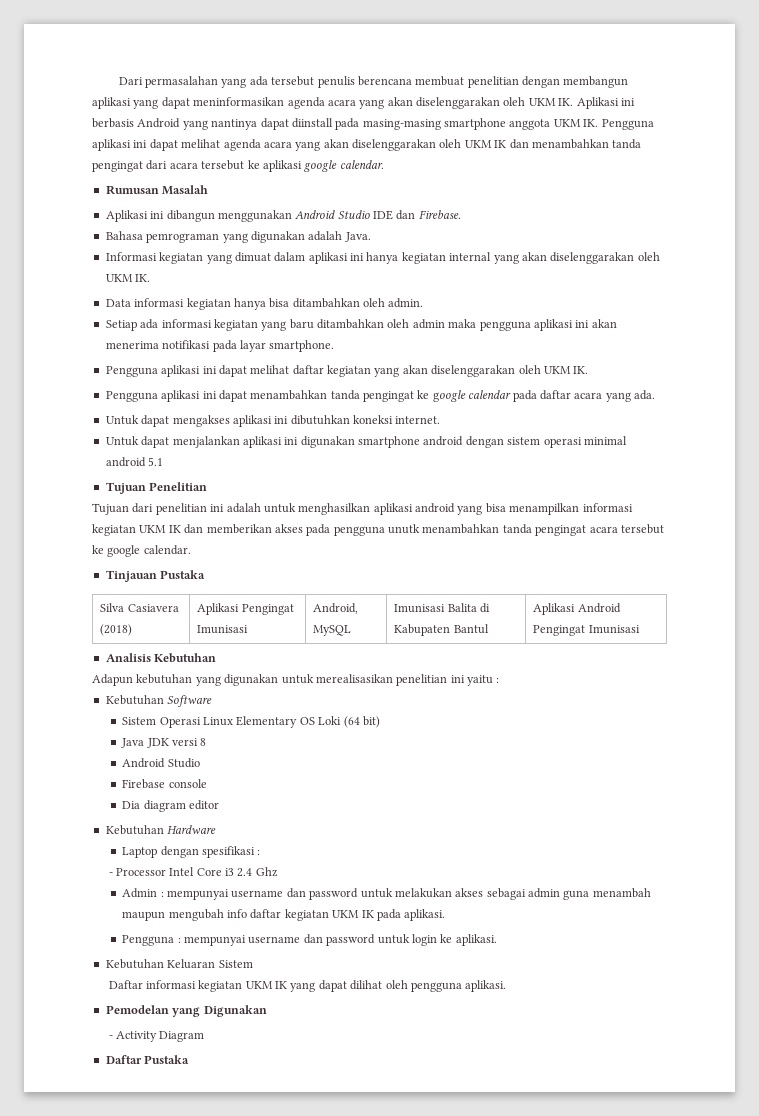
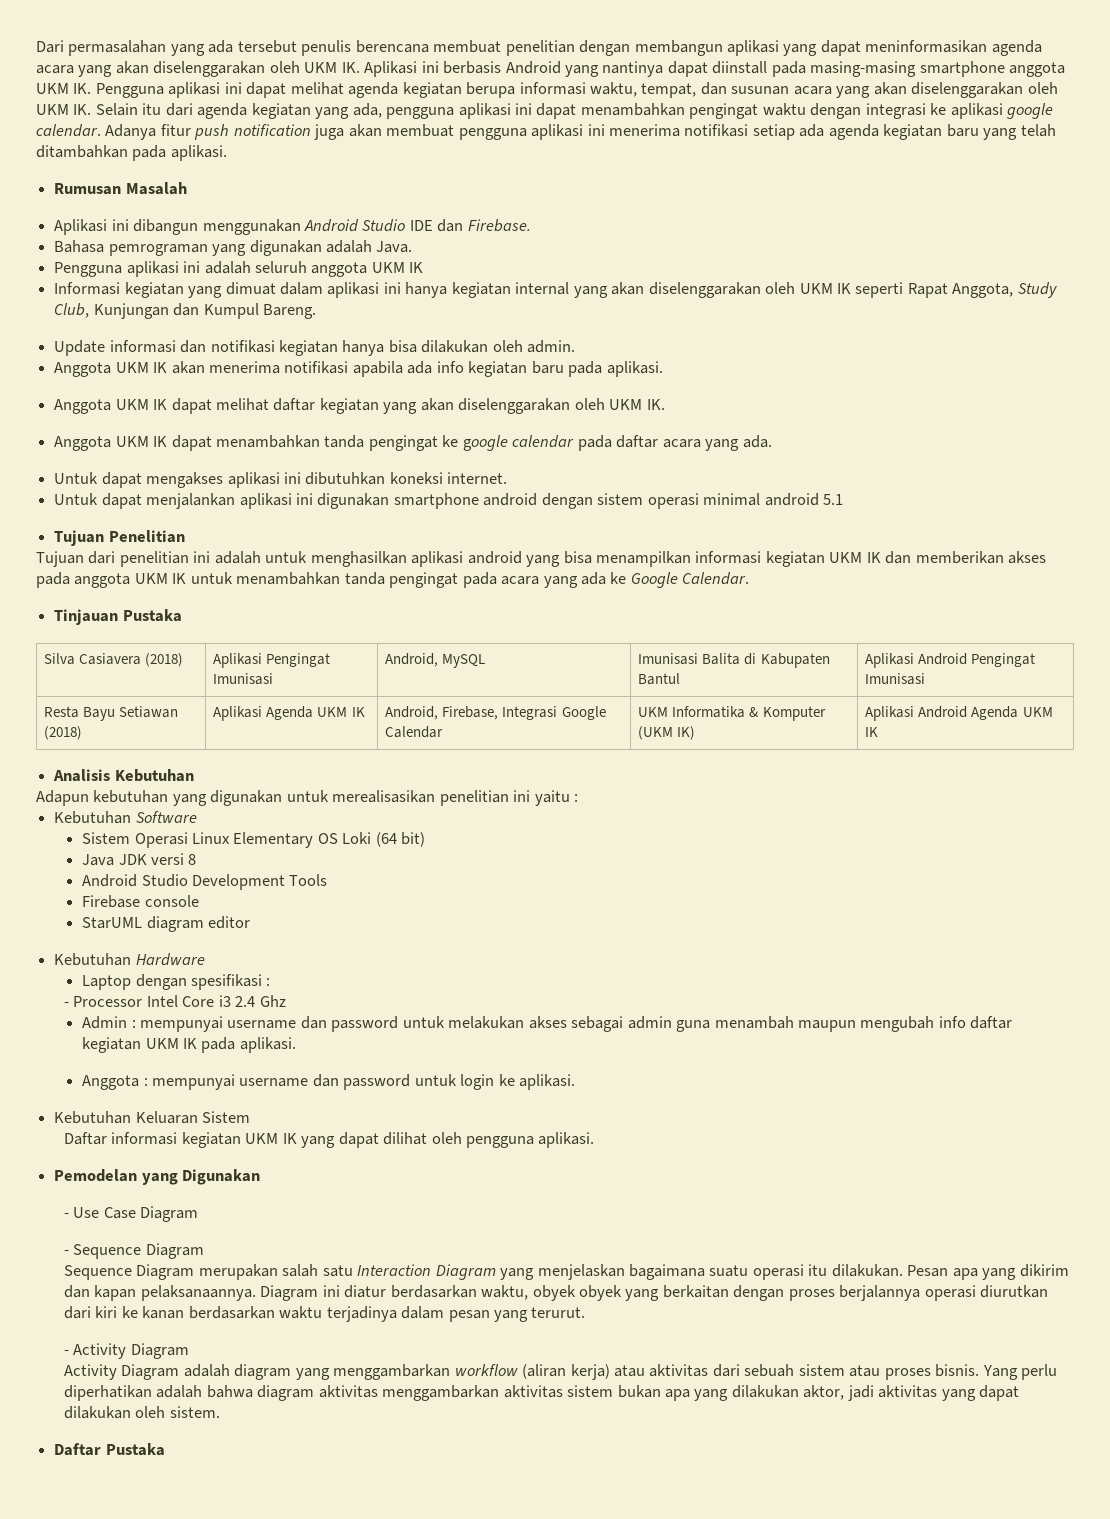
[263,139,642,151] [92,160,384,172] acara yang akan diselenggarakan oleh UKM IK dan menambahkan tanda pengingat dari acara tersebut ke aplikasi google calendar. -> [402,82,1058,98] [36,103,1054,119] [36,124,1056,140] [36,145,227,161] kegiatan berupa informasi waktu, tempat, dan susunan acara yang akan diselenggarakan oleh UKM IK. Selain itu dari agenda kegiatan yang ada, pengguna aplikasi ini dapat menambahkan pengingat waktu dengan integrasi ke aplikasi google calendar. Adanya fitur push notification juga akan membuat pengguna aplikasi ini menerima notifikasi setiap ada agenda kegiatan baru yang telah ditambahkan pada aplikasi.
(371, 237) none -> [54,261,424,277] // Pengguna aplikasi ini adalah seluruh anggota UKM IK
[135,274,151,282] [105,298,185,307] IK. // Data informasi -> [836,282,1057,298] [54,303,316,319] [54,340,275,356] IK seperti Rapat Anggota, Study Club, Kunjungan dan Kumpul Bareng. // Update informasi dan notifikasi
[292,298,360,308] ditambahkan -> [421,340,489,353] dilakukan
[105,319,617,331] [105,340,335,352] [105,365,217,377] Setiap ada informasi kegiatan yang baru ditambahkan oleh admin maka pengguna aplikasi ini akan menerima notifikasi pada layar smartphone. // Pengguna aplikasi ini -> [54,361,663,377] [54,399,168,414] Anggota UKM IK akan menerima notifikasi apabila ada info kegiatan baru pada aplikasi. // Anggota UKM IK
[105,390,217,402] Pengguna aplikasi ini -> [54,436,168,451] Anggota UKM IK
[333,524,664,536] [92,545,191,557] pengguna unutk menambahkan tanda pengingat acara tersebut ke google calendar. -> [74,572,750,588] anggota UKM IK untuk menambahkan tanda pengingat pada acara yang ada ke Google Calendar.
(640, 629) none -> [44,706,179,721] [44,726,83,740] [213,706,365,721] [385,706,606,720] [385,726,444,738] [638,706,826,721] [638,726,696,740] [865,706,1053,721] [865,727,879,737] // Resta Bayu Setiawan (2018) | Aplikasi Agenda UKM IK | Android, Firebase, Integrasi Google Calendar | UKM Informatika & Komputer (UKM IK) | Aplikasi Android Agenda UKM IK
(200, 763) none -> [191,874,328,890] Development Tools
[122,801,141,809] Dia -> [82,917,143,929] StarUML
[122,935,175,946] Pengguna -> [82,1075,140,1090] Anggota
[115,1031,205,1042] Activity Diagram -> [73,1206,199,1222] [63,1243,204,1259] [63,1264,1069,1280] [63,1285,1049,1301] [63,1306,586,1322] [63,1343,189,1359] [63,1364,1058,1380] [63,1385,1020,1401] [63,1406,220,1419] Use Case Diagram // - Sequence Diagram // Sequence Diagram merupakan salah satu Interaction Diagram yang menjelaskan bagaimana suatu operasi itu dilakukan. Pesan apa yang dikirim dan kapan pelaksanaannya. Diagram ini diatur berdasarkan waktu, obyek obyek yang berkaitan dengan proses berjalannya operasi diurutkan dari kiri ke kanan berdasarkan waktu terjadinya dalam pesan yang terurut. // - Activity Diagram // Activity Diagram adalah diagram yang menggambarkan workflow (aliran kerja) atau aktivitas dari sebuah sistem atau proses bisnis. Yang perlu diperhatikan adalah bahwa diagram aktivitas menggambarkan aktivitas sistem bukan apa yang dilakukan aktor, jadi aktivitas yang dapat dilakukan oleh sistem.

